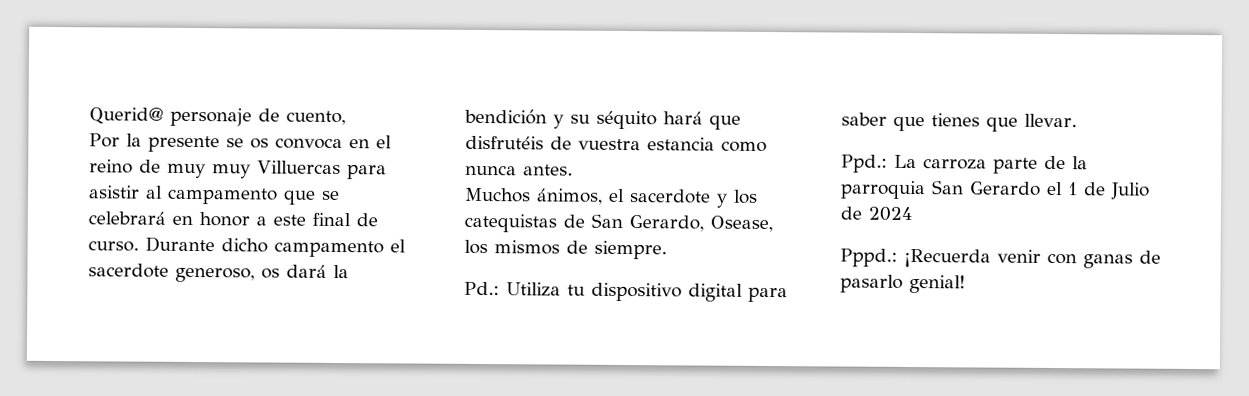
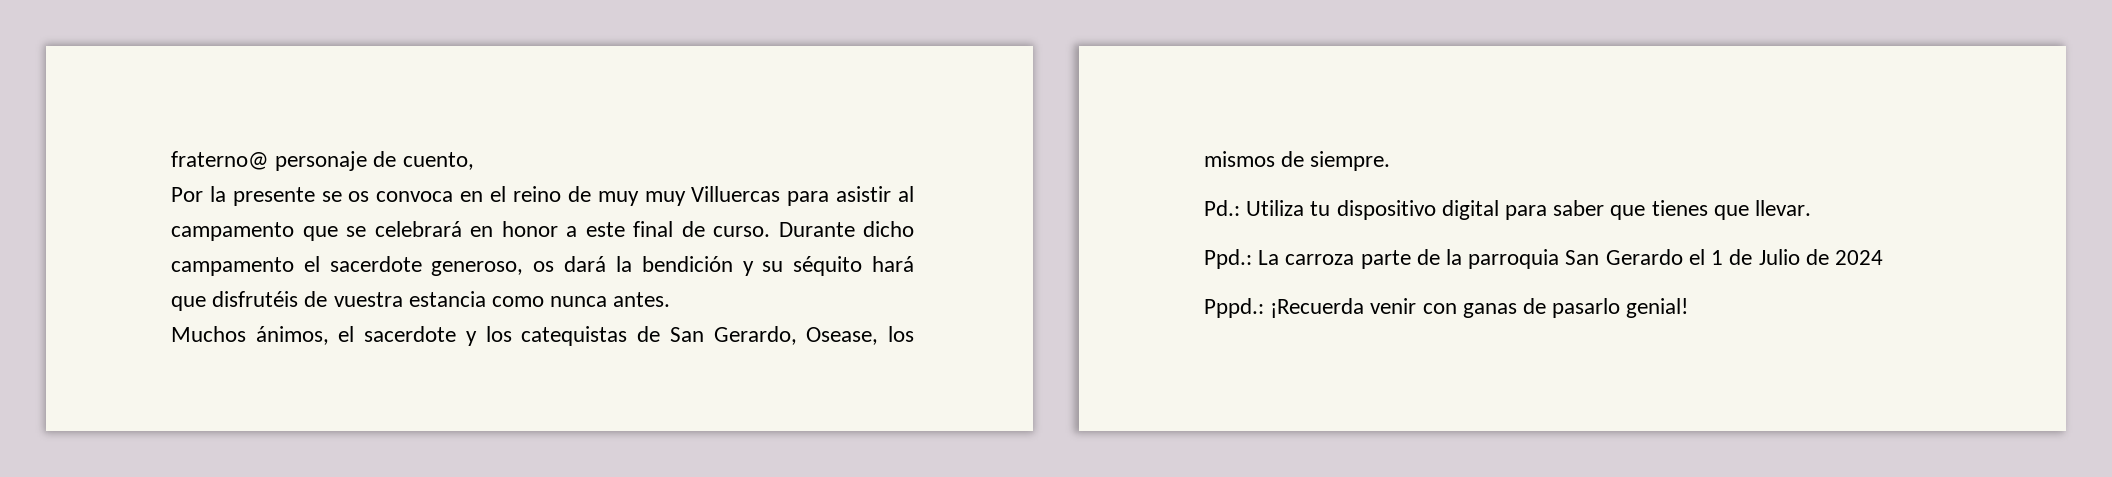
[89,107,164,125] Querid@ -> [171,151,269,170] fraterno@

